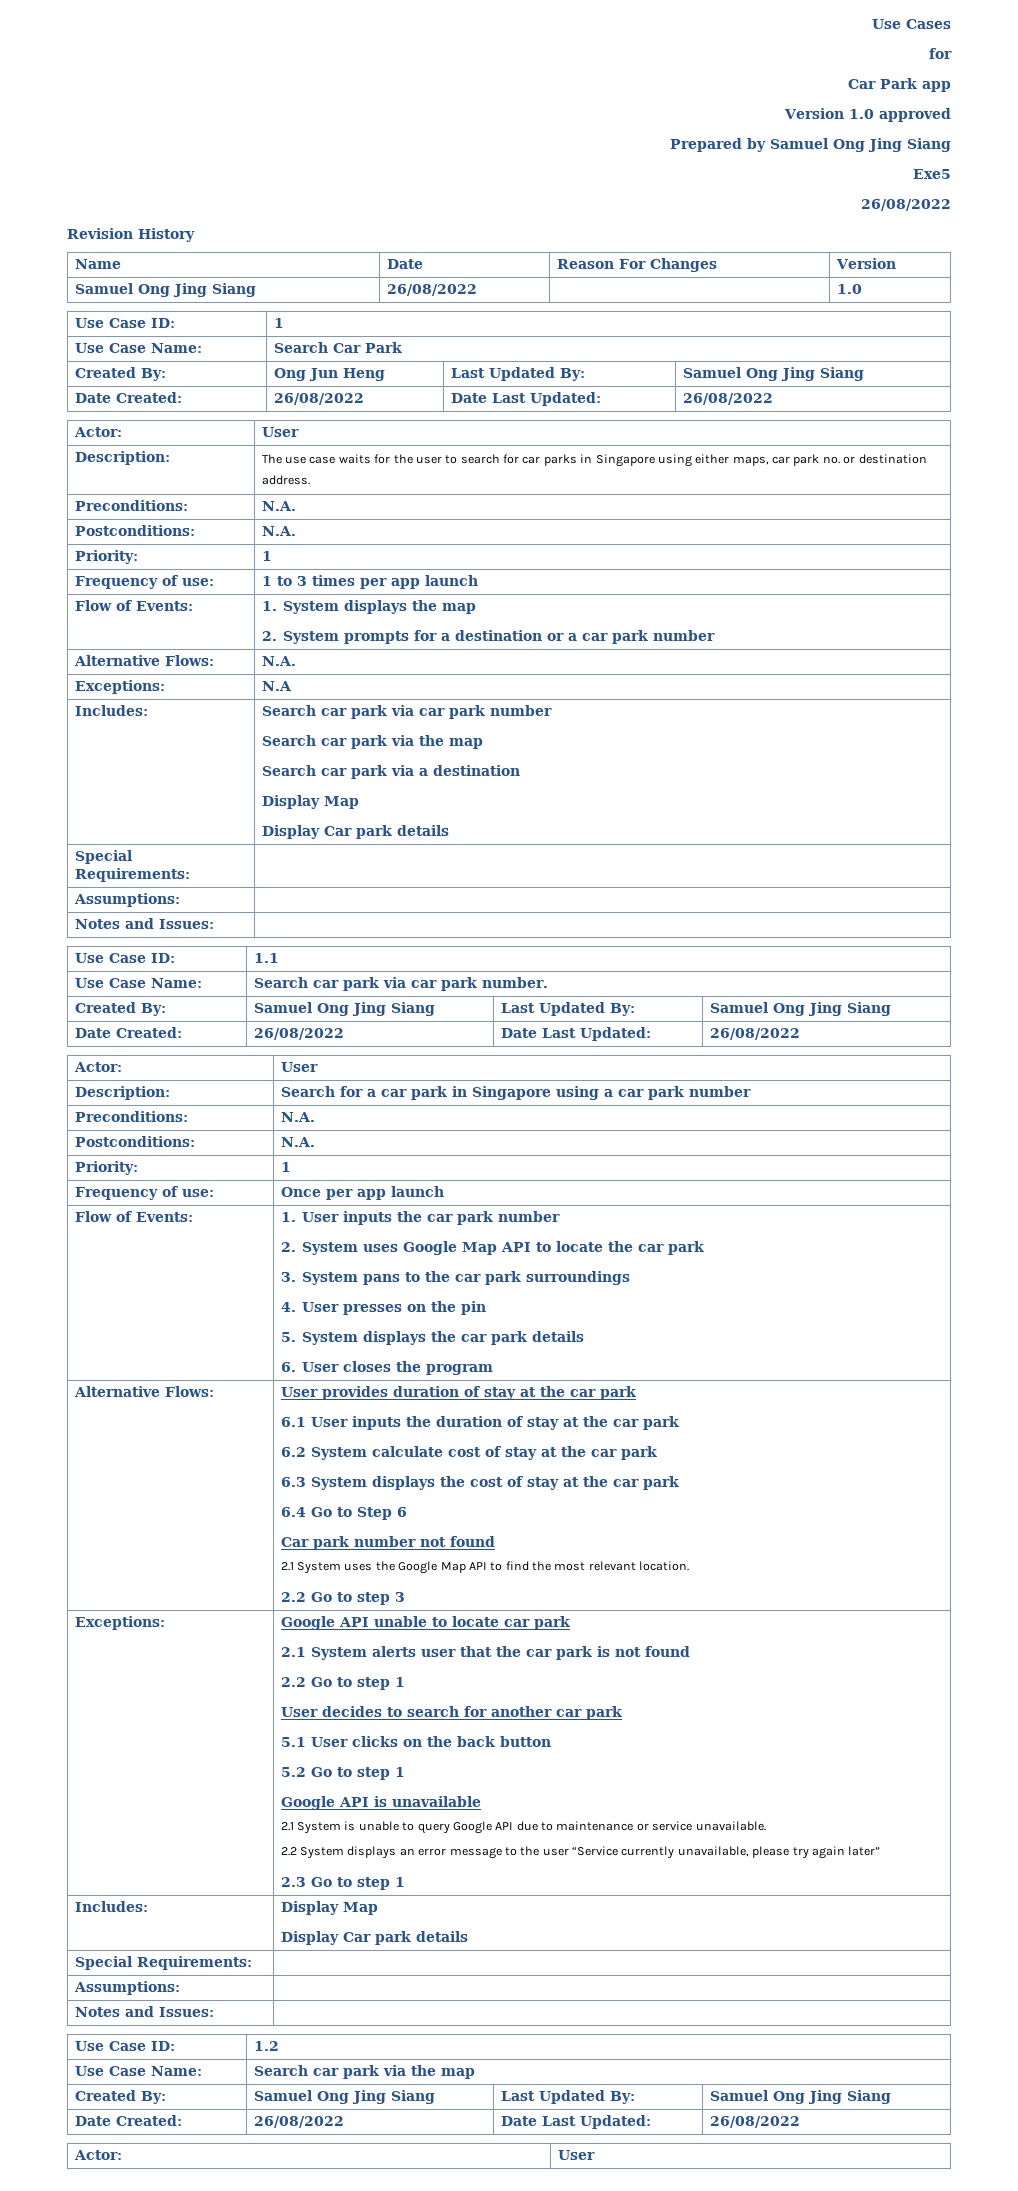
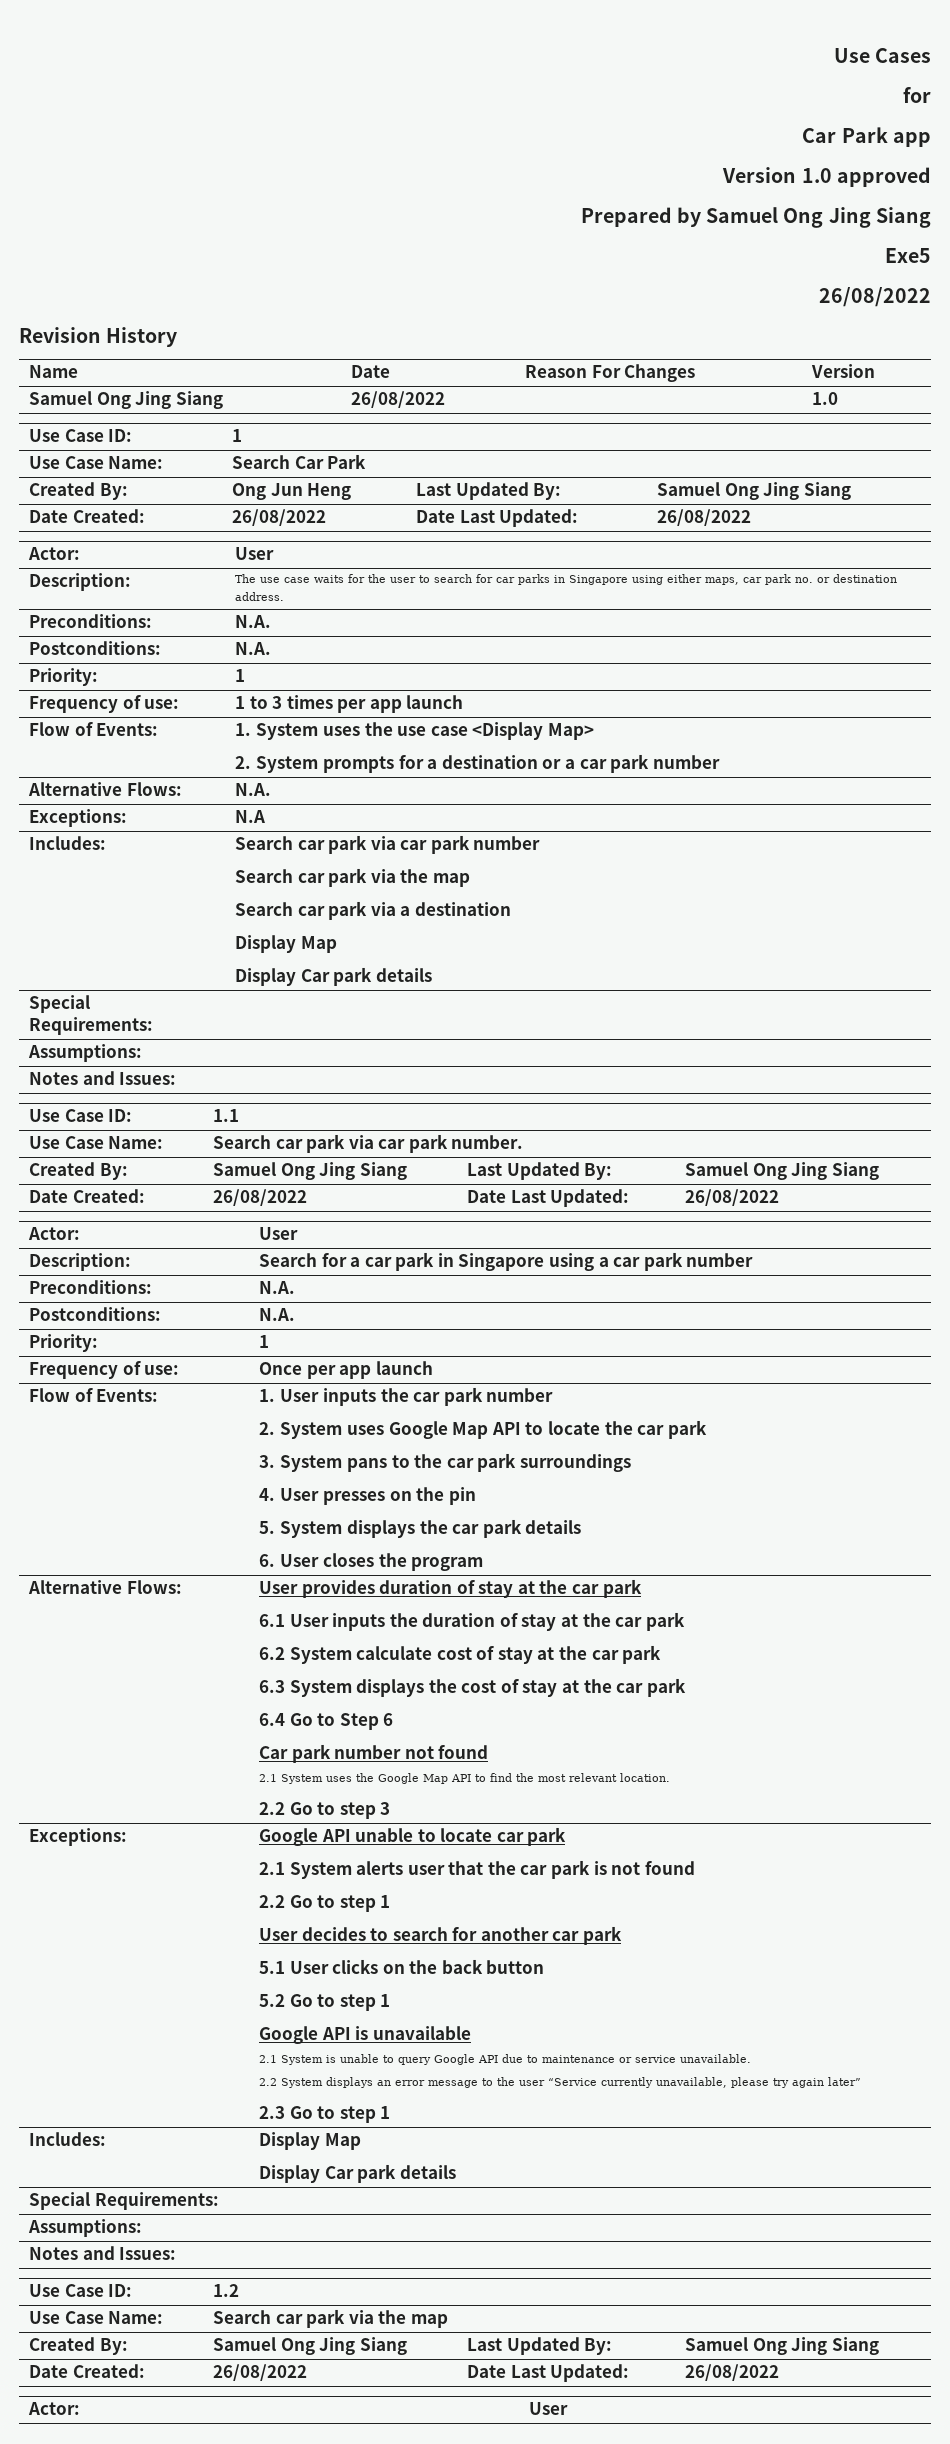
[343,600,476,614] displays the map -> [322,722,594,740] uses the use case <Display Map>

